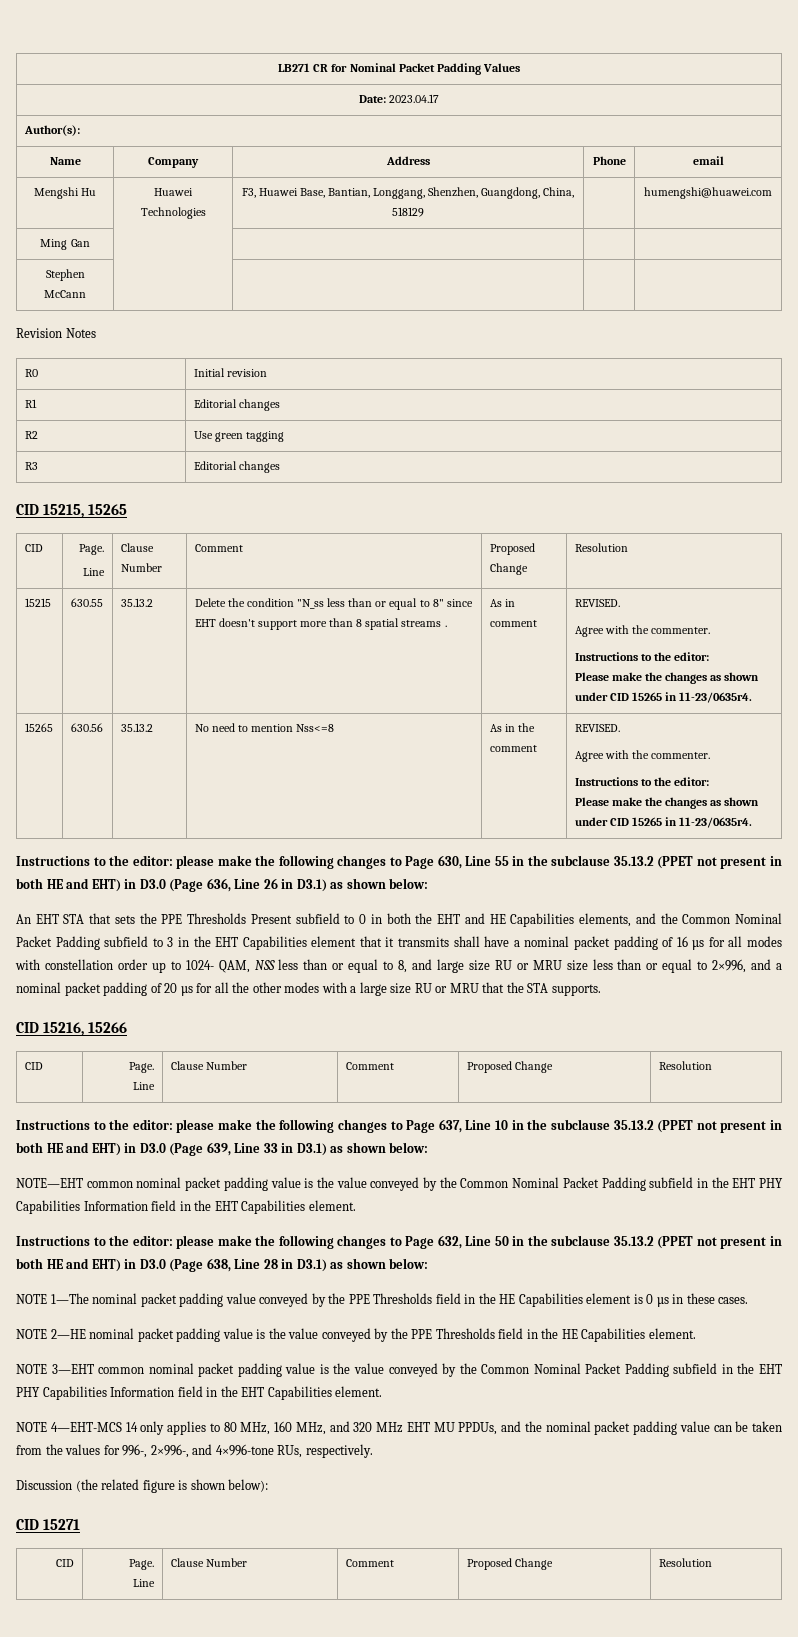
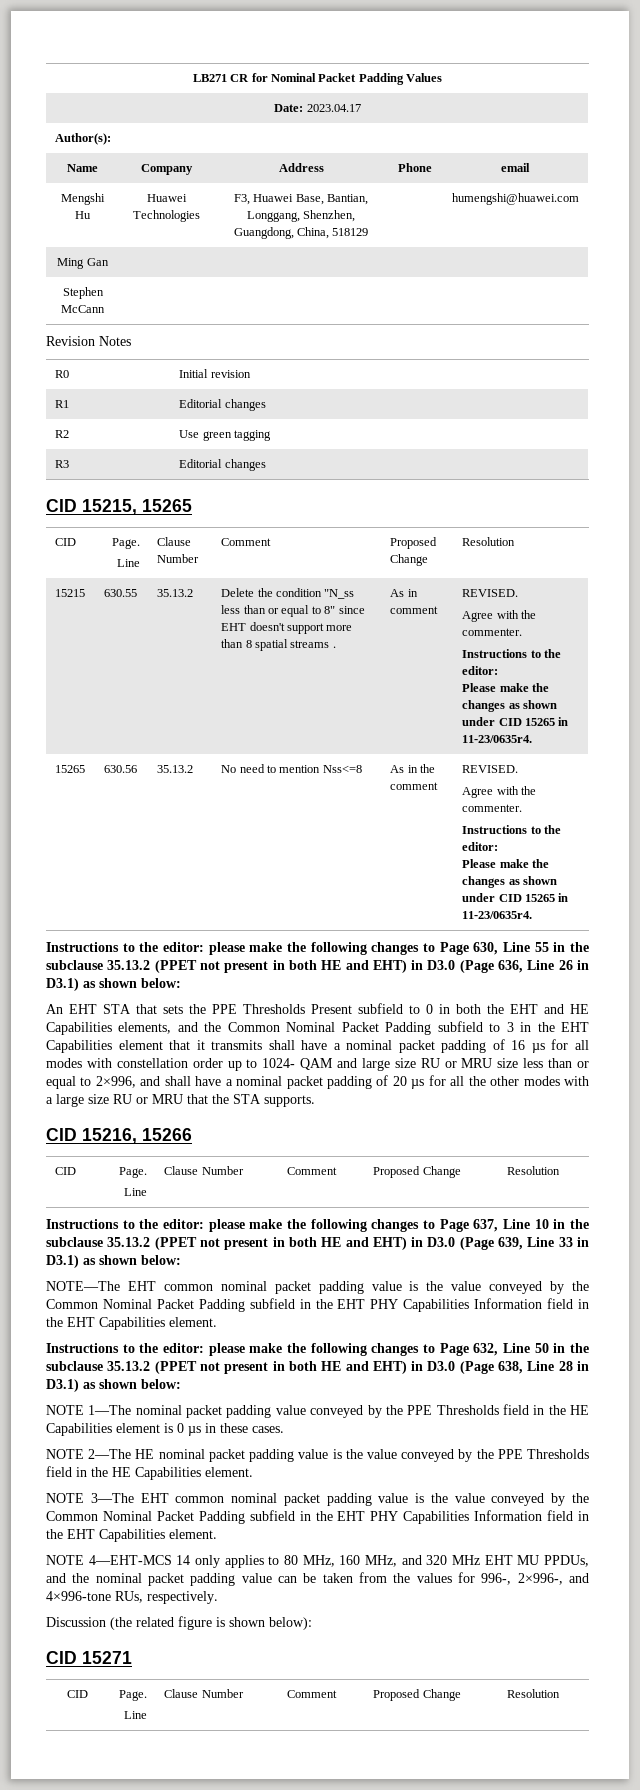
[218,959,408,973] QAM, NSS less than or equal to 8, -> [300,1058,334,1070] QAM
(772, 964) none -> [164,1076,222,1086] shall have
[16,1178,83,1188] NOTE—EHT -> [46,1281,156,1291] NOTE—The EHT
[50,1329,86,1339] 2—HE -> [88,1449,155,1459] 2—The HE
[51,1364,94,1374] 3—EHT -> [90,1493,169,1503] 3—The EHT

